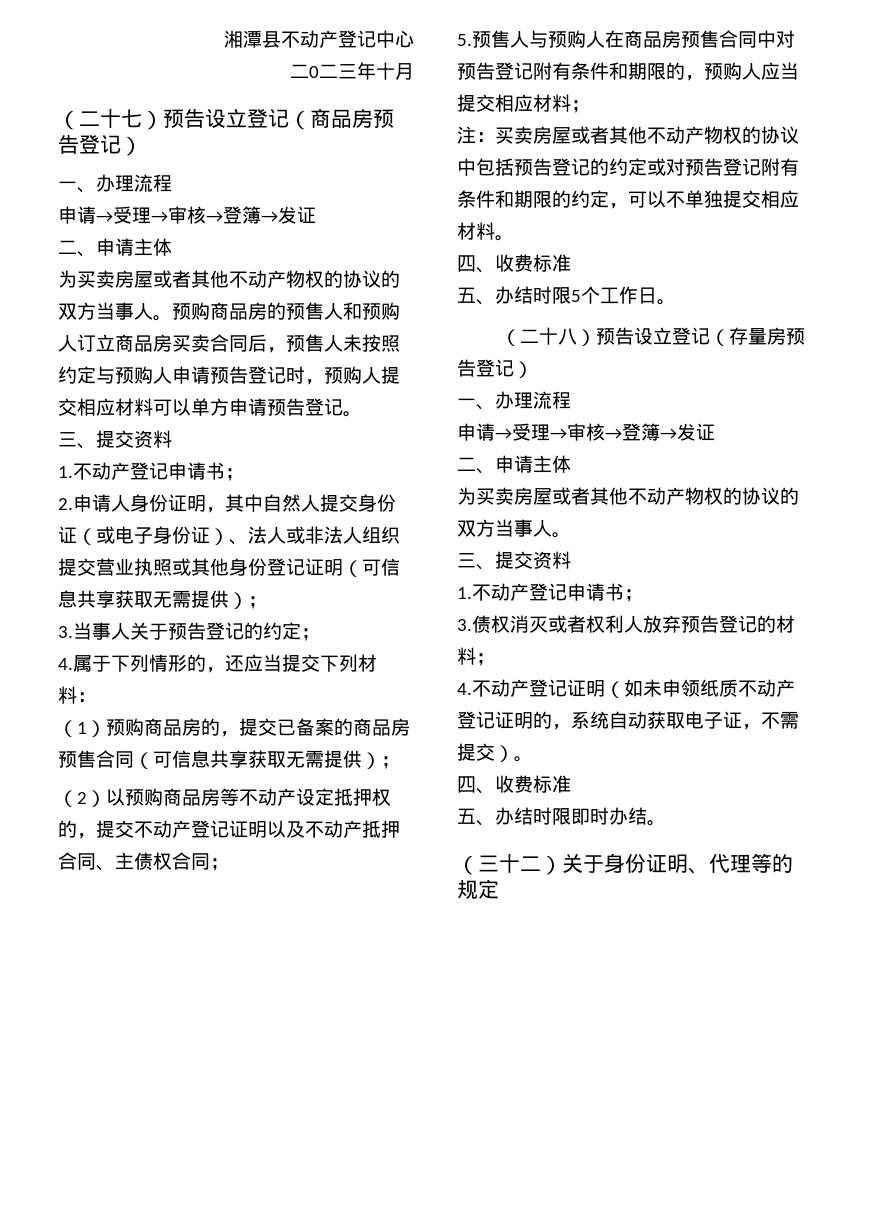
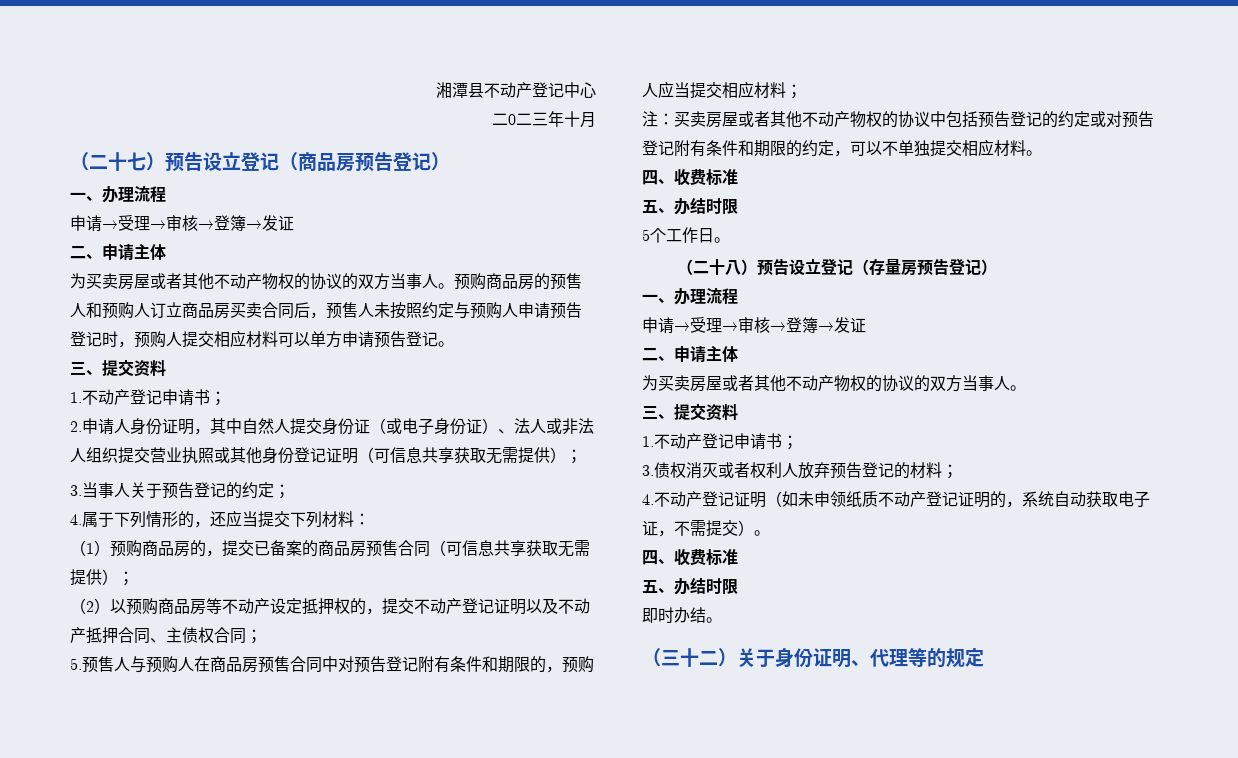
(571, 295) none -> (738, 206) //
(571, 816) none -> (738, 586) //

